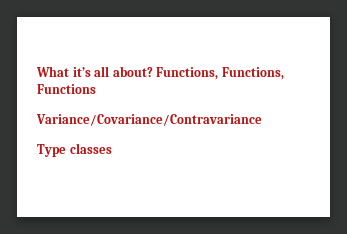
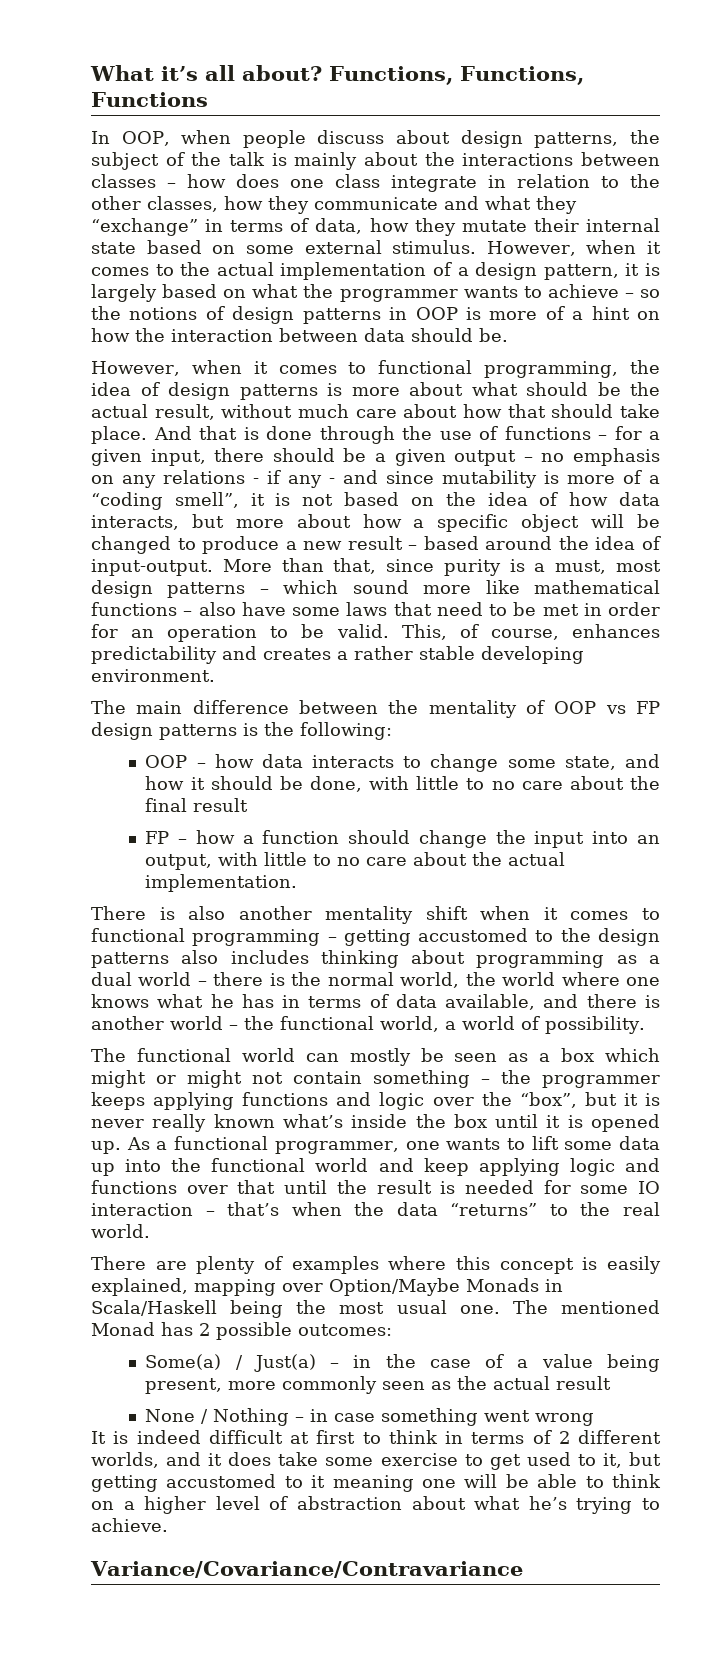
(96, 89) none -> [91,130,660,148] [91,152,660,170] [91,174,660,192] [91,196,577,214] [91,218,660,236] [91,240,661,256] [91,262,661,280] [91,284,661,302] [91,306,661,324] [91,328,508,342] [91,360,660,378] [91,382,660,400] [91,404,661,420] [91,426,660,444] [91,448,661,466] [91,470,660,488] [91,492,660,510] [91,514,661,532] [91,536,661,554] [91,558,661,576] [91,580,660,598] [91,602,660,616] [91,624,660,642] [91,646,584,664] [91,669,215,682] [91,700,660,718] [91,722,392,740] [145,754,660,772] [145,776,660,792] [145,798,249,812] [145,830,660,848] [145,852,566,870] [145,874,298,892] [91,906,660,924] [91,928,660,946] [91,950,660,968] [91,972,660,988] [91,994,660,1010] [91,1016,645,1034] [91,1048,660,1066] [91,1070,660,1088] [91,1092,661,1110] [91,1114,660,1132] [91,1136,661,1154] [91,1158,660,1176] [91,1180,660,1194] [91,1202,660,1216] [91,1224,150,1238] [91,1256,661,1274] [91,1278,563,1296] [91,1300,661,1318] [91,1322,392,1340] [145,1354,660,1372] [145,1376,612,1394] [145,1408,595,1426] [91,1430,661,1444] [91,1452,661,1470] [91,1474,661,1492] [91,1496,661,1514] [91,1518,168,1532] // In OOP, when people discuss about design patterns, the subject of the talk is mainly about the interactions between classes – how does one class integrate in relation to the other classes, how they communicate and what they “exchange” in terms of data, how they mutate their internal state based on some external stimulus. However, when it comes to the actual implementation of a design pattern, it is largely based on what the programmer wants to achieve – so the notions of design patterns in OOP is more of a hint on how the interaction between data should be. // However, when it comes to functional programming, the idea of design patterns is more about what should be the actual result, without much care about how that should take place. And that is done through the use of functions – for a given input, there should be a given output – no emphasis on any relations - if any - and since mutability is more of a “coding smell”, it is not based on the idea of how data interacts, but more about how a specific object will be changed to produce a new result – based around the idea of input-output. More than that, since purity is a must, most design patterns – which sound more like mathematical functions – also have some laws that need to be met in order for an operation to be valid. This, of course, enhances predictability and creates a rather stable developing environment. // The main difference between the mentality of OOP vs FP design patterns is the following: // OOP – how data interacts to change some state, and how it should be done, with little to no care about the final result // FP – how a function should change the input into an output, with little to no care about the actual implementation. // There is also another mentality shift when it comes to functional programming – getting accustomed to the design patterns also includes thinking about programming as a dual world – there is the normal world, the world where one knows what he has in terms of data available, and there is another world – the functional world, a world of possibility. // The functional world can mostly be seen as a box which might or might not contain something – the programmer keeps applying functions and logic over the “box”, but it is never really known what’s inside the box until it is opened up. As a functional programmer, one wants to lift some data up into the functional world and keep applying logic and functions over that until the result is needed for some IO interaction – that’s when the data “returns” to the real world. // There are plenty of examples where this concept is easily explained, mapping over Option/Maybe Monads in Scala/Haskell being the most usual one. The mentioned Monad has 2 possible outcomes: // Some(a) / Just(a) – in the case of a value being present, more commonly seen as the actual result // None / Nothing – in case something went wrong // It is indeed difficult at first to think in terms of 2 different worlds, and it does take some exercise to get used to it, but getting accustomed to it meaning one will be able to think on a higher level of abstraction about what he’s trying to achieve.
[37,143,112,157] // Type classes -> (523, 1569) none

